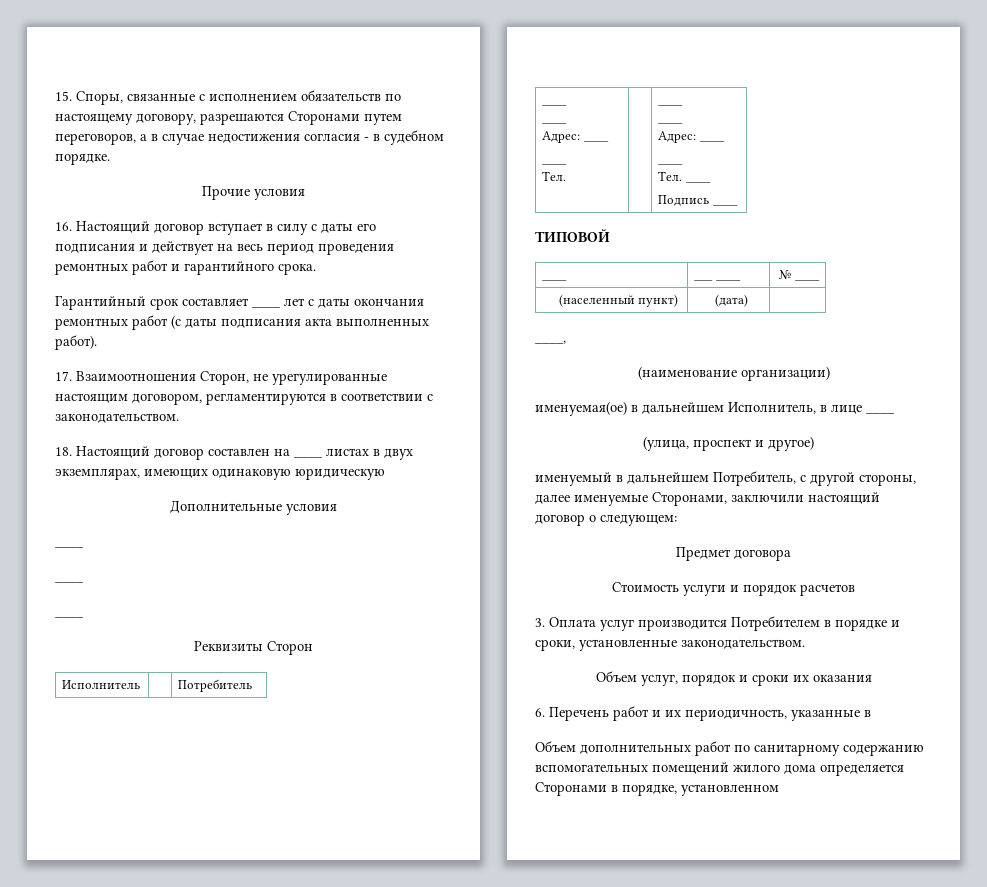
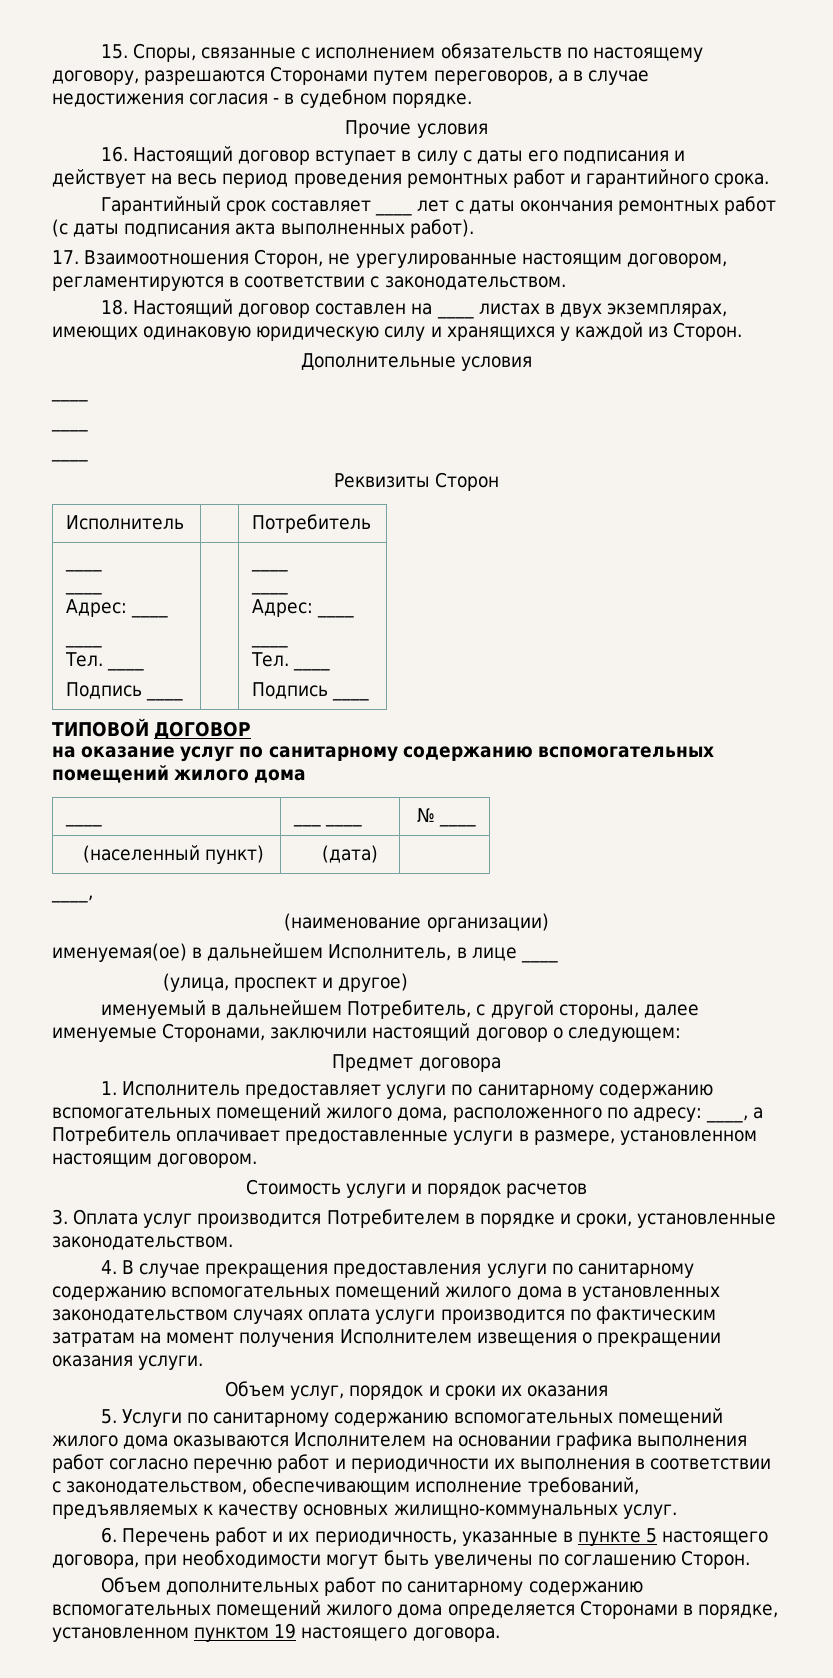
(385, 474) none -> [384,322,743,341] силу и хранящихся у каждой из Сторон.
(567, 176) none -> [107,666,145,671] [66,682,184,701] ____ // Подпись ____
(610, 235) none -> [154,721,252,739] [52,746,714,762] [52,765,307,783] ДОГОВОР // на оказание услуг по санитарному содержанию вспомогательных помещений жилого дома
(791, 555) none -> [100,1081,713,1099] [52,1103,764,1123] [52,1126,757,1145] [52,1153,258,1168] // 1. Исполнитель предоставляет услуги по санитарному содержанию вспомогательных помещений жилого дома, расположенного по адресу: ____, а Потребитель оплачивает предоставленные услуги в размере, установленном настоящим договором.
(805, 644) none -> [100,1260,694,1278] [52,1282,720,1301] [52,1306,716,1324] [52,1329,721,1347] [52,1355,204,1370] // 4. В случае прекращения предоставления услуги по санитарному содержанию вспомогательных помещений жилого дома в установленных законодательством случаях оплата услуги производится по фактическим затратам на момент получения Исполнителем извещения о прекращении оказания услуги.
(872, 678) none -> [100,1408,723,1427] [52,1432,747,1450] [52,1454,772,1473] [52,1477,639,1496] [52,1504,677,1519] // 5. Услуги по санитарному содержанию вспомогательных помещений жилого дома оказываются Исполнителем на основании графика выполнения работ согласно перечню работ и периодичности их выполнения в соответствии с законодательством, обеспечивающим исполнение требований, предъявляемых к качеству основных жилищно-коммунальных услуг.
(871, 713) none -> [577,1528,769,1546] [52,1550,751,1569] пункте 5 настоящего договора, при необходимости могут быть увеличены по соглашению Сторон.
(779, 790) none -> [194,1623,500,1642] пунктом 19 настоящего договора.

